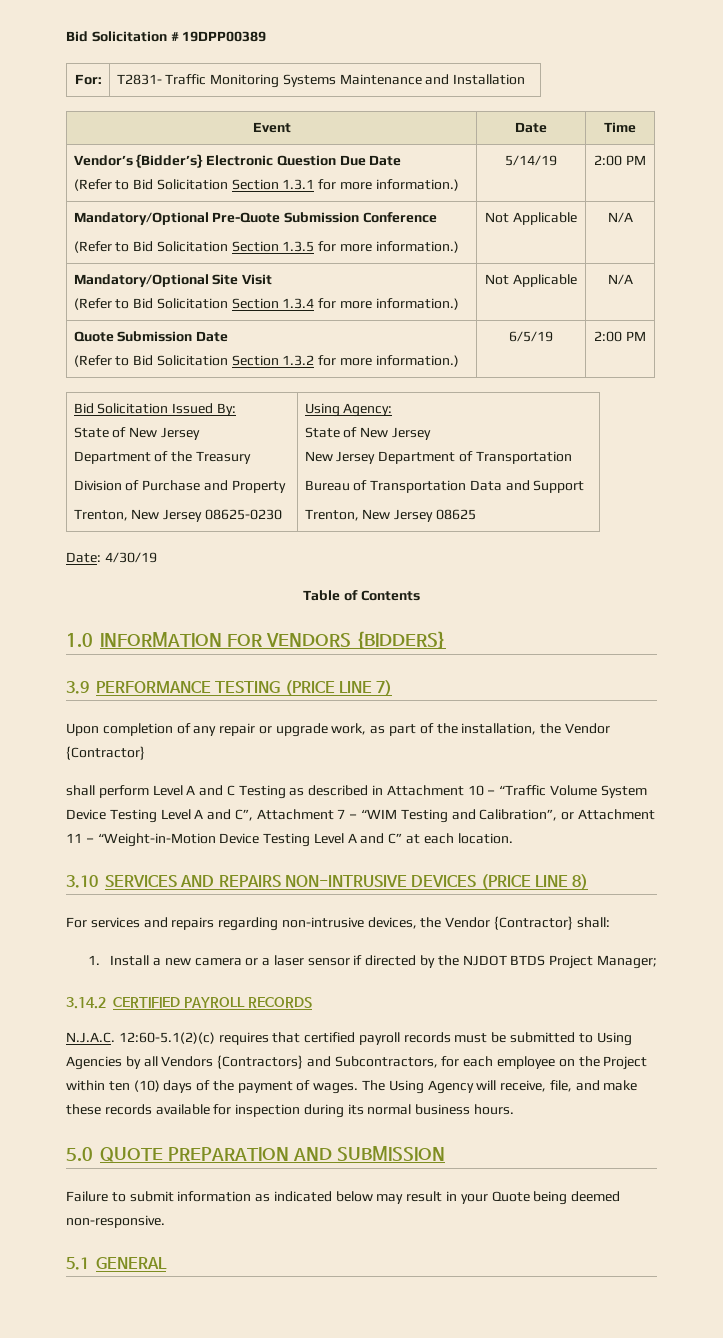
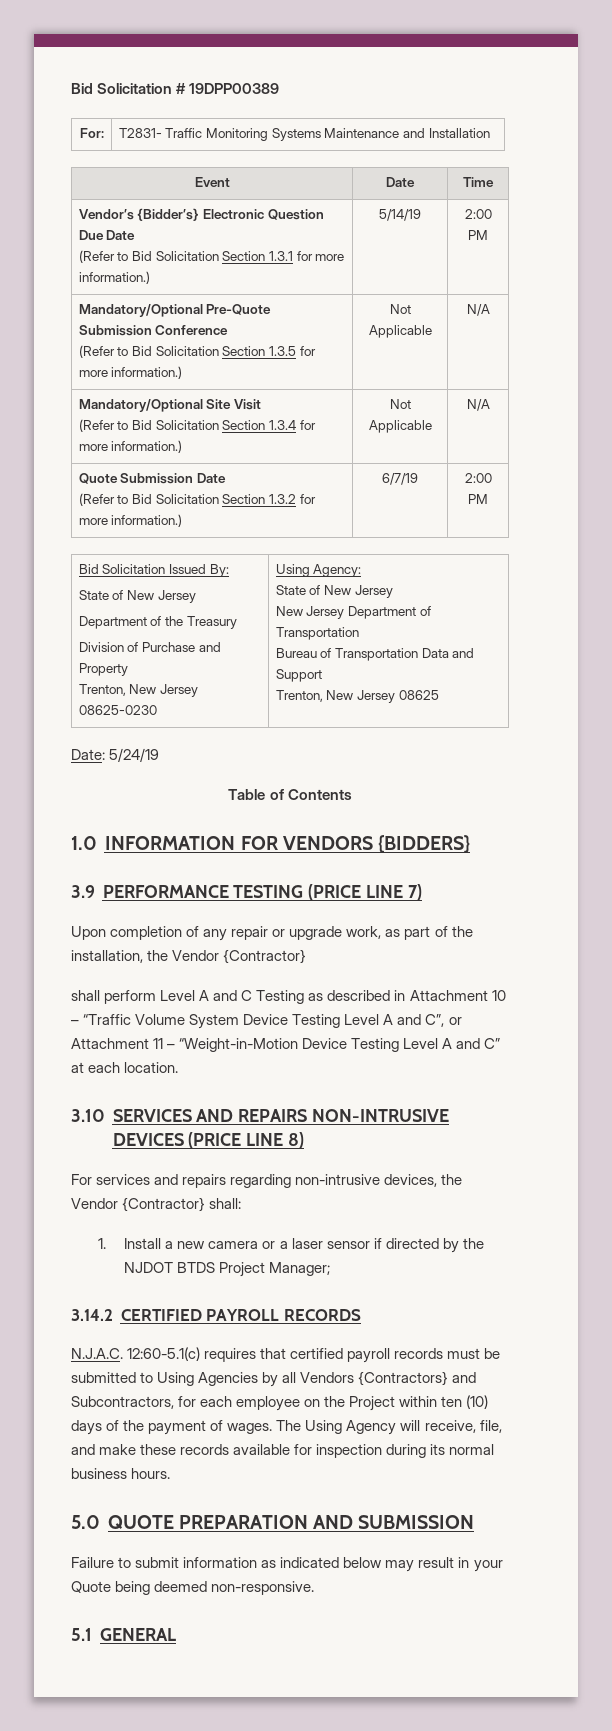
[509,331,553,342] 6/5/19 -> [382,473,418,485] 6/7/19
[104,552,157,563] 4/30/19 -> [109,748,160,762] 5/24/19
[256,809,558,823] Attachment 7 – “WIM Testing and Calibration”, -> (445, 1020) none
[118,1032,215,1044] 12:60-5.1(2)(c) -> [127,1347,201,1361] 12:60-5.1(c)

